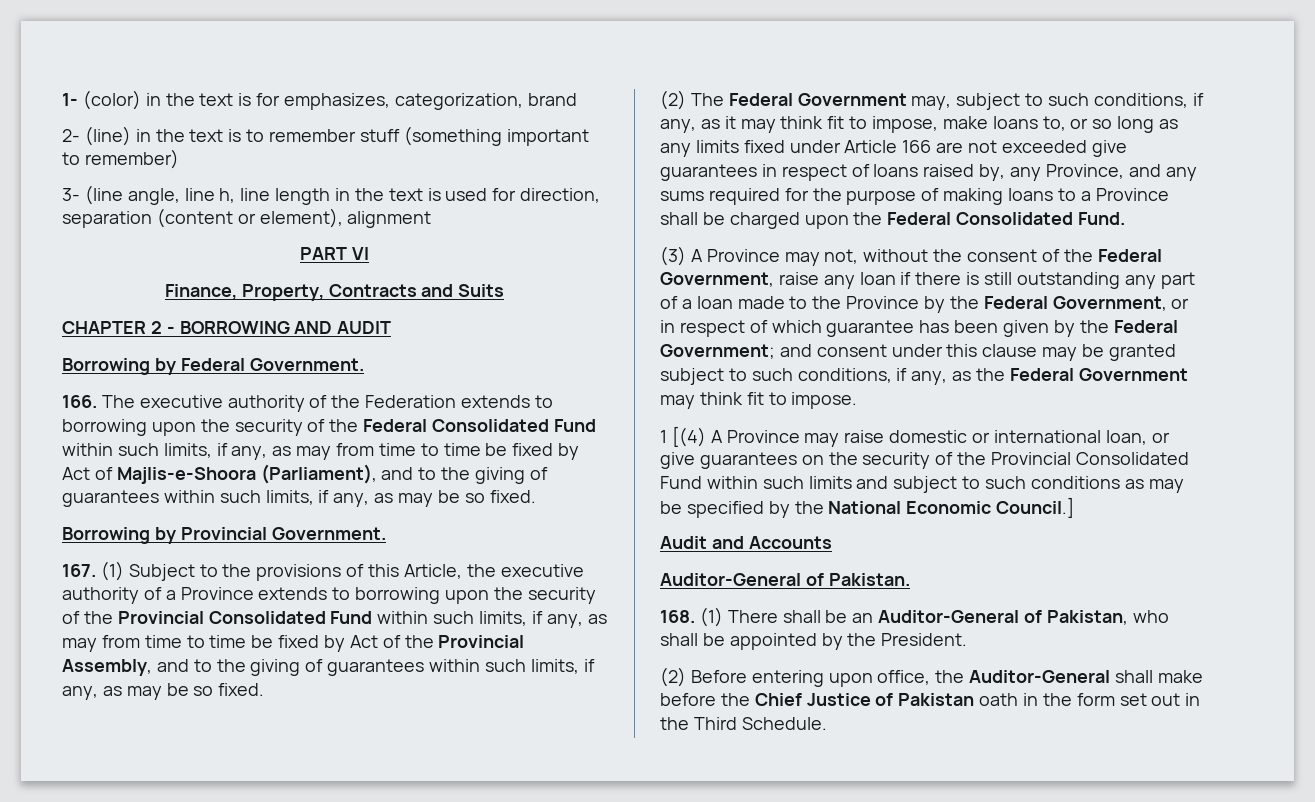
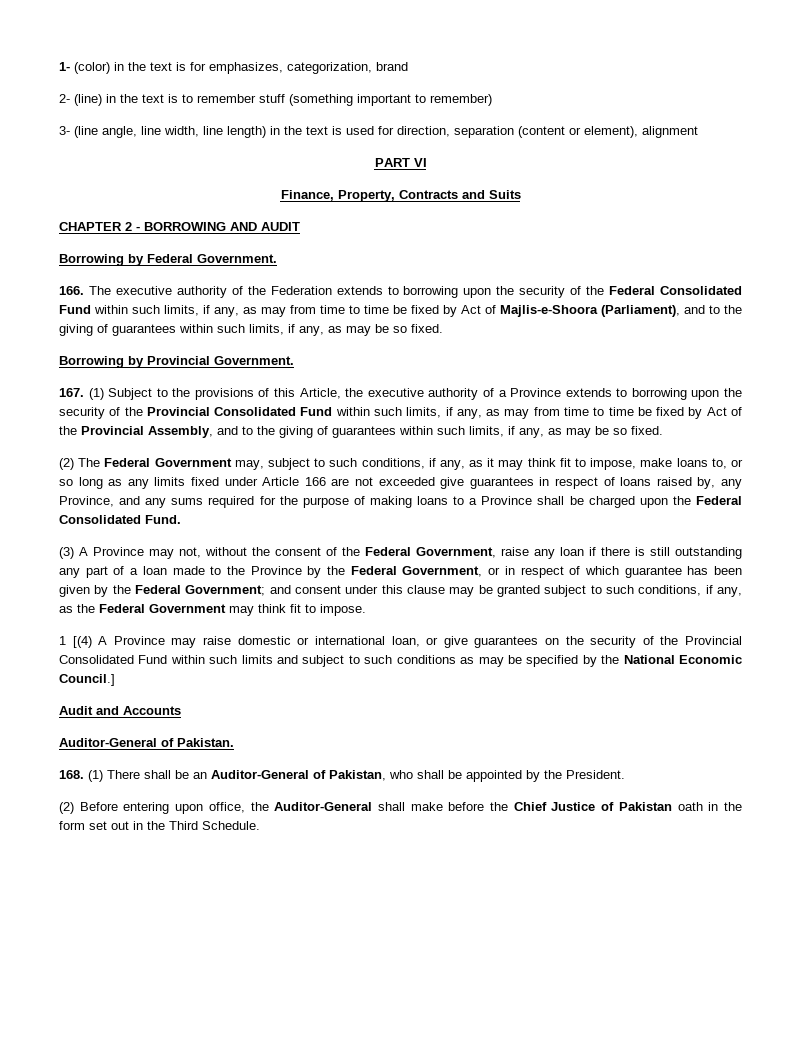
[219,188,331,205] h, line length -> [164,126,266,138] width, line length)

